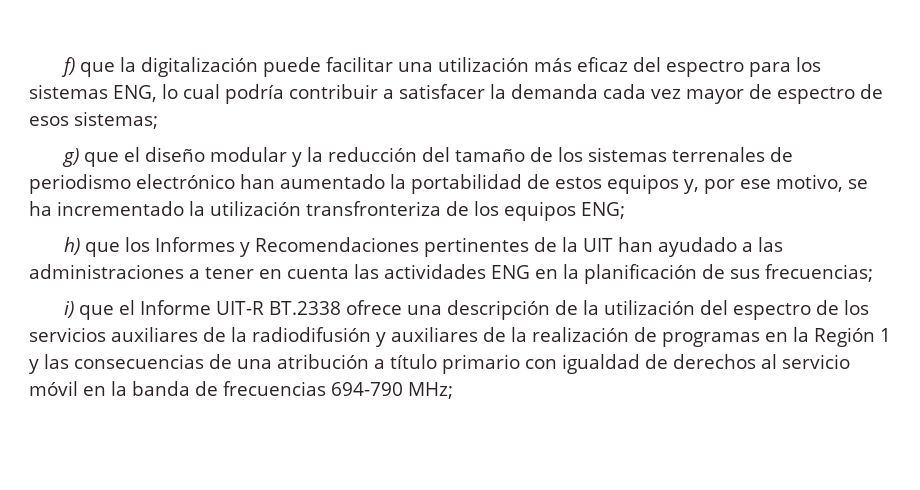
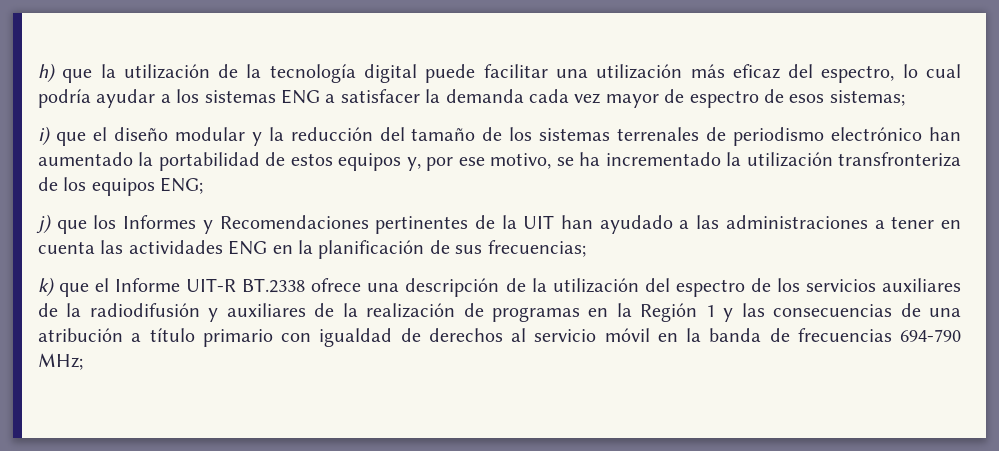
[61,57,76,77] f) -> [38,63,56,83] h)
[141,57,259,77] digitalización -> [123,64,418,83] utilización de la tecnología digital
[666,57,822,77] [29,84,378,104] espectro para los sistemas ENG, lo cual podría contribuir -> [821,64,961,83] [38,89,320,108] espectro, lo cual podría ayudar a los sistemas ENG
[62,148,80,167] g) -> [38,126,51,146] i)
[64,237,81,255] h) -> [36,214,52,234] j)
[64,301,75,318] i) -> [38,277,55,297] k)

